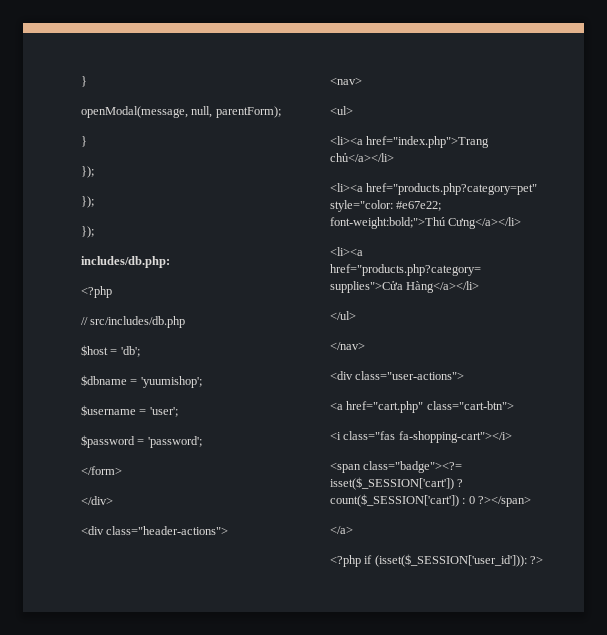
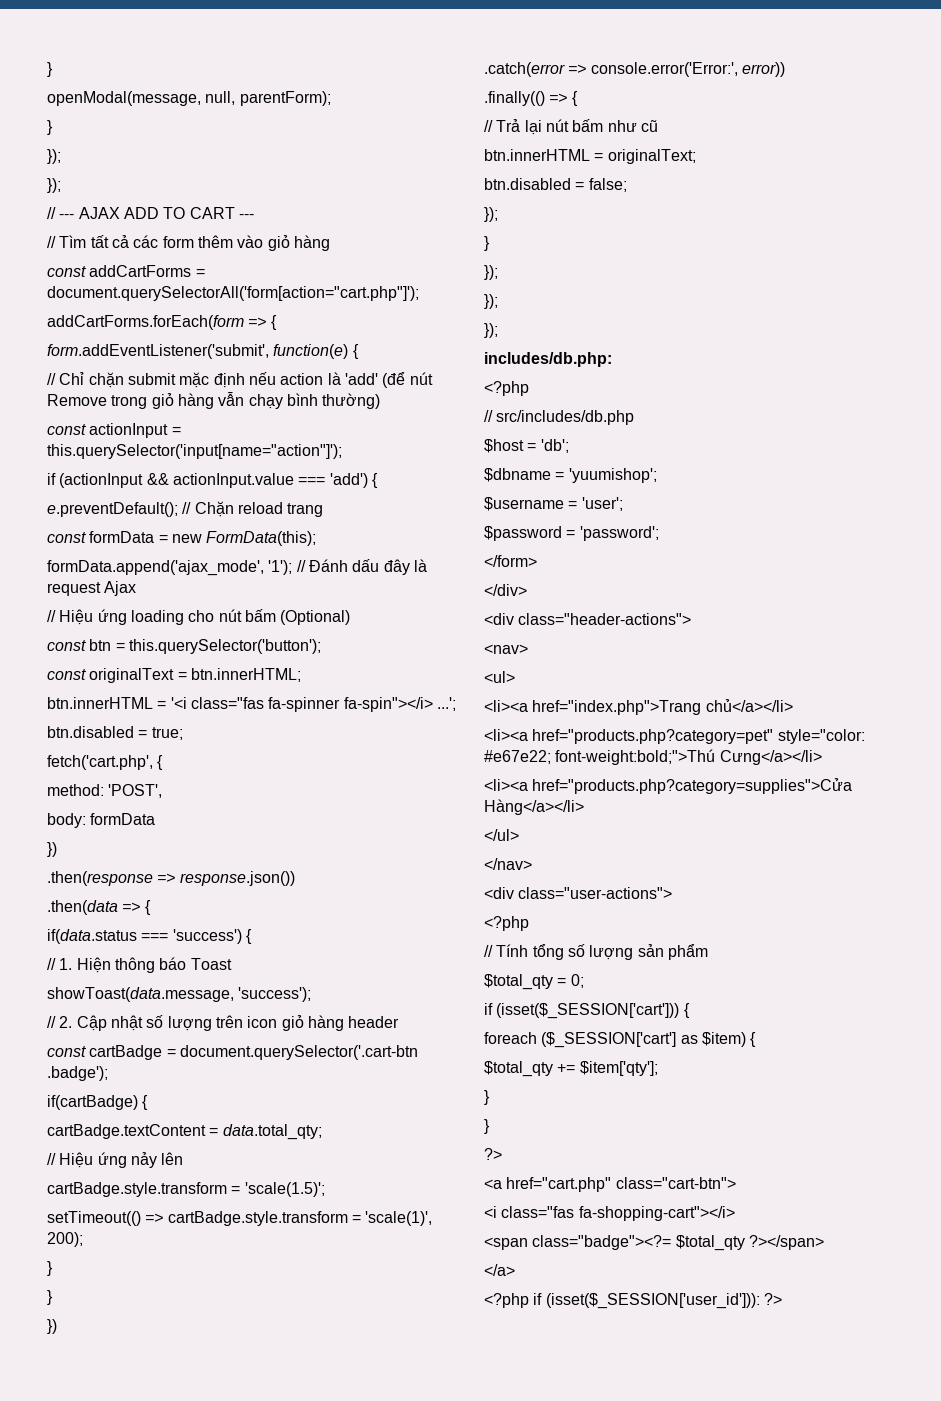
(94, 202) none -> [47,207,254,219] [47,235,330,251] [47,265,205,277] [47,286,419,301] [47,315,277,330] [47,344,359,359] [47,372,433,388] [47,392,381,409] [47,423,181,438] [47,444,342,459] [47,473,378,488] [47,501,324,517] [47,531,317,546] [47,559,427,576] [47,581,137,596] [47,609,351,625] [47,639,321,654] [47,668,301,683] [47,697,456,712] [47,726,183,740] [47,755,164,770] [47,784,163,798] [47,813,156,828] [47,842,57,857] [47,871,295,886] [47,900,151,915] [47,929,252,944] [47,957,232,973] [47,987,312,1002] [47,1015,400,1031] [47,1045,418,1060] [47,1066,108,1081] [47,1095,149,1110] [47,1124,322,1140] [47,1152,184,1168] [47,1182,325,1197] [47,1211,433,1226] [47,1232,83,1247] [47,1261,53,1276] [47,1290,53,1305] [47,1319,57,1334] [484,62,785,77] [484,91,578,106] [484,119,658,135] [484,149,696,164] [484,178,627,192] [484,207,498,222] [484,236,490,251] [484,265,498,280] [484,294,498,309] // // --- AJAX ADD TO CART --- // // Tìm tất cả các form thêm vào giỏ hàng // const addCartForms = document.querySelectorAll('form[action="cart.php"]'); // addCartForms.forEach(form => { // form.addEventListener('submit', function(e) { // // Chỉ chặn submit mặc định nếu action là 'add' (để nút Remove trong giỏ hàng vẫn chạy bình thường) // const actionInput = this.querySelector('input[name="action"]'); // if (actionInput && actionInput.value === 'add') { // e.preventDefault(); // Chặn reload trang // const formData = new FormData(this); // formData.append('ajax_mode', '1'); // Đánh dấu đây là request Ajax // // Hiệu ứng loading cho nút bấm (Optional) // const btn = this.querySelector('button'); // const originalText = btn.innerHTML; // btn.innerHTML = '<i class="fas fa-spinner fa-spin"></i> ...'; // btn.disabled = true; // fetch('cart.php', { // method: 'POST', // body: formData // }) // .then(response => response.json()) // .then(data => { // if(data.status === 'success') { // // 1. Hiện thông báo Toast // showToast(data.message, 'success'); // // 2. Cập nhật số lượng trên icon giỏ hàng header // const cartBadge = document.querySelector('.cart-btn .badge'); // if(cartBadge) { // cartBadge.textContent = data.total_qty; // // Hiệu ứng nảy lên // cartBadge.style.transform = 'scale(1.5)'; // setTimeout(() => cartBadge.style.transform = 'scale(1)', 200); // } // } // }) // .catch(error => console.error('Error:', error)) // .finally(() => { // // Trả lại nút bấm như cũ // btn.innerHTML = originalText; // btn.disabled = false; // }); // } // }); // });
(465, 375) none -> [484,916,529,931] [484,944,708,960] [484,974,584,990] [484,1003,690,1019] [484,1032,757,1048] [484,1061,658,1077] [484,1090,490,1105] [484,1119,490,1134] [484,1148,502,1160] // <?php // // Tính tổng số lượng sản phẩm // $total_qty = 0; // if (isset($_SESSION['cart'])) { // foreach ($_SESSION['cart'] as $item) { // $total_qty += $item['qty']; // } // } // ?>
[330,477,464,490] [330,494,475,507] isset($_SESSION['cart']) ? count($_SESSION['cart']) : 0 -> [675,1235,745,1251] $total_qty

